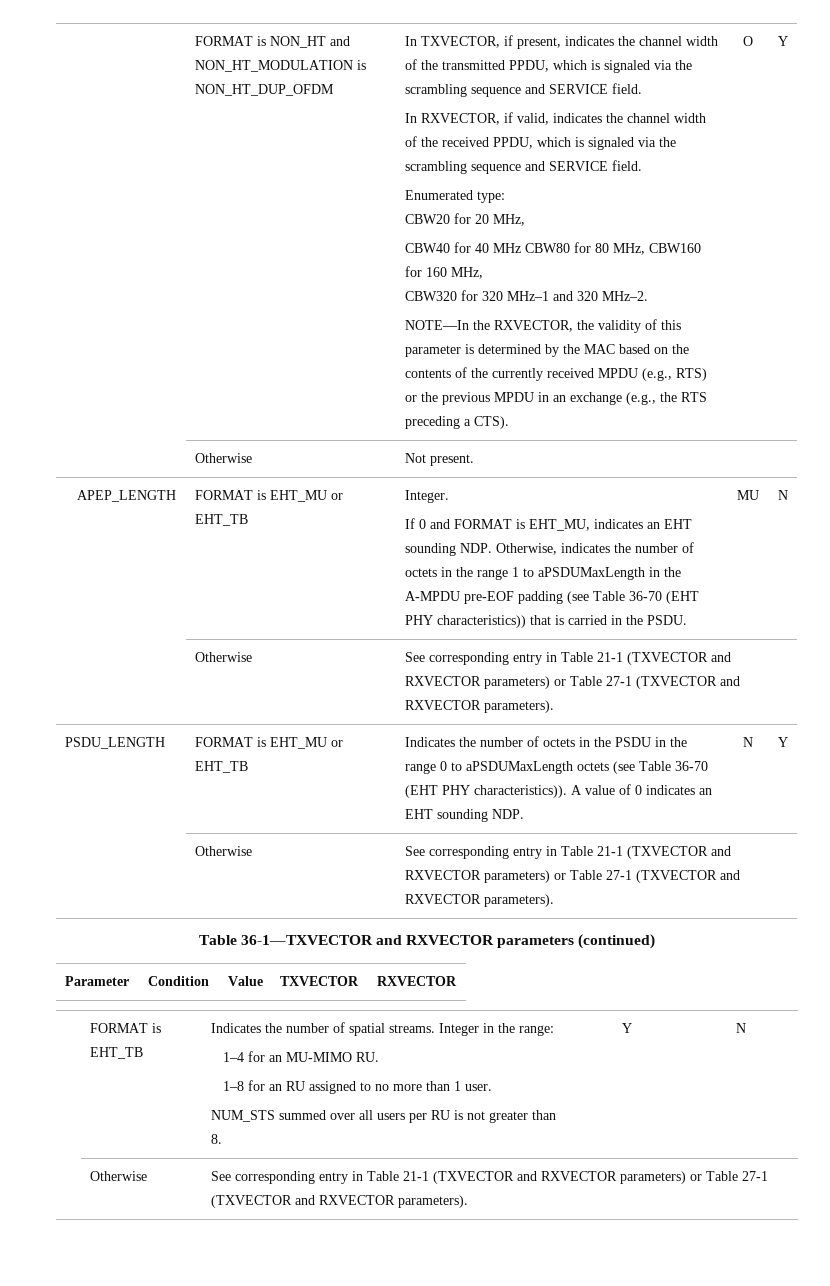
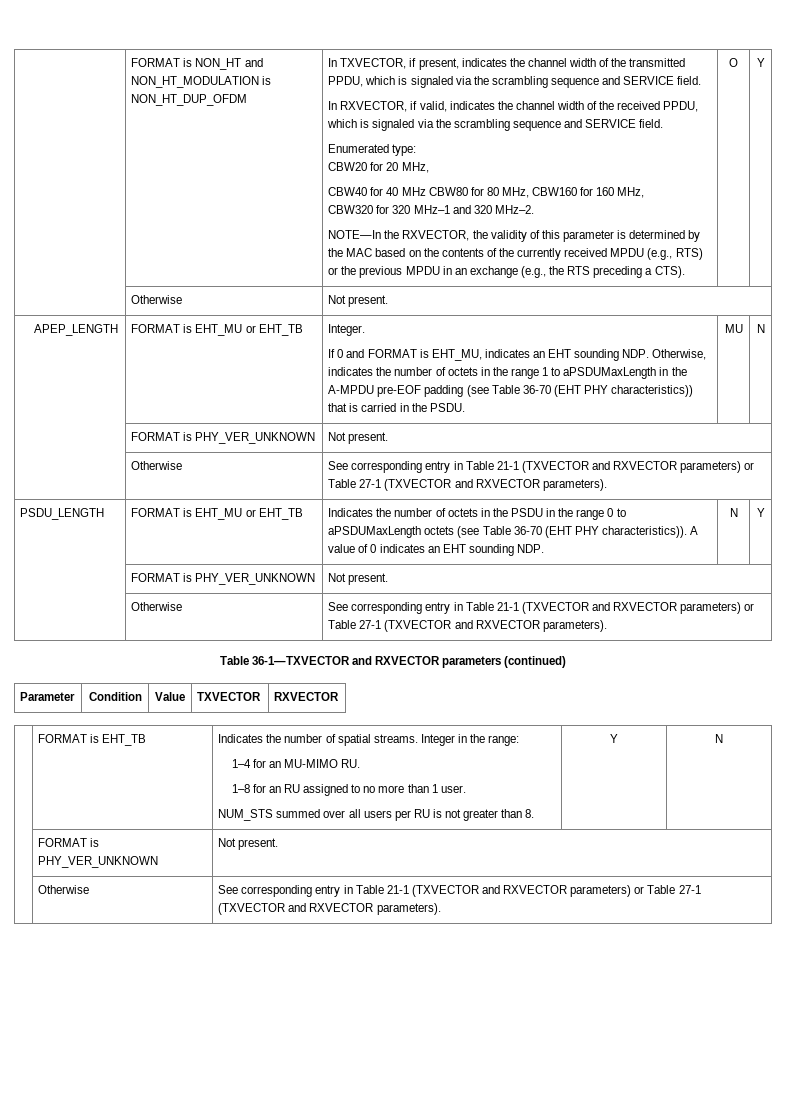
(788, 495) none -> [131,432,316,444] [328,432,389,444] // | FORMAT is PHY_VER_UNKNOWN | Not present.
(788, 742) none -> [131,573,316,585] [328,573,389,585] // | FORMAT is PHY_VER_UNKNOWN | Not present.
(746, 1028) none -> [38,838,100,847] [38,856,159,868] [218,838,279,850] // | FORMAT is PHY_VER_UNKNOWN | Not present.

